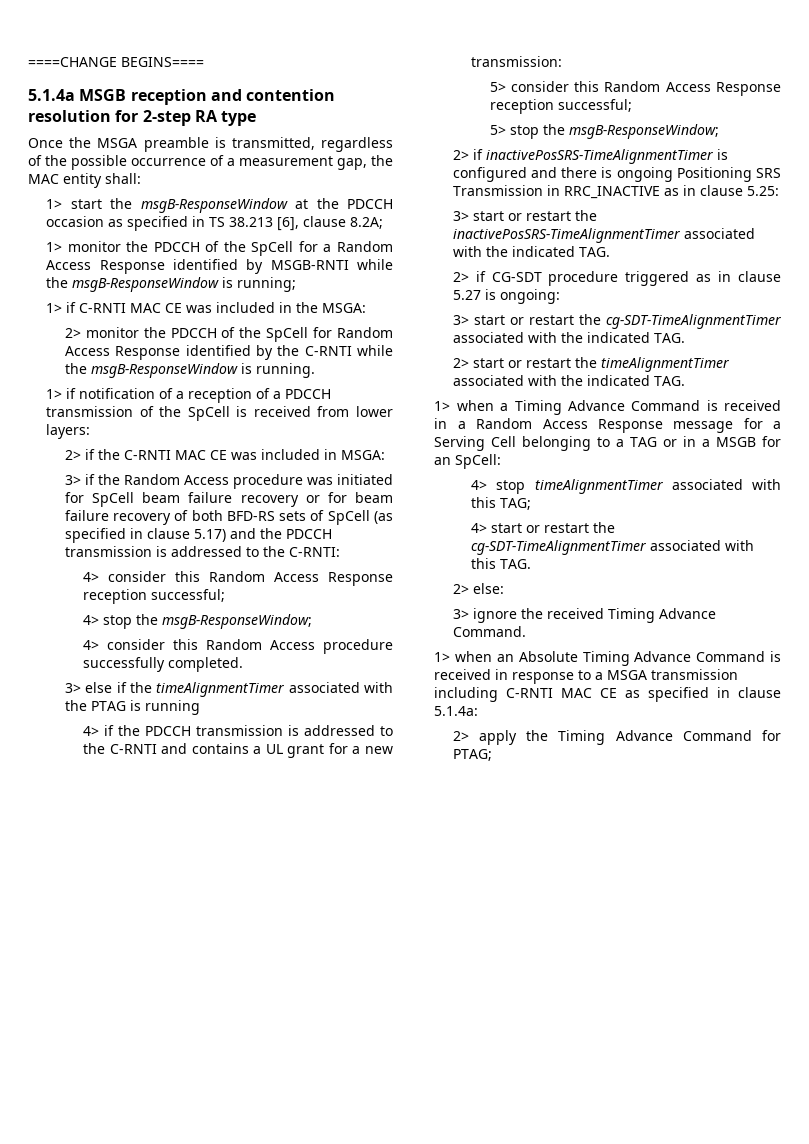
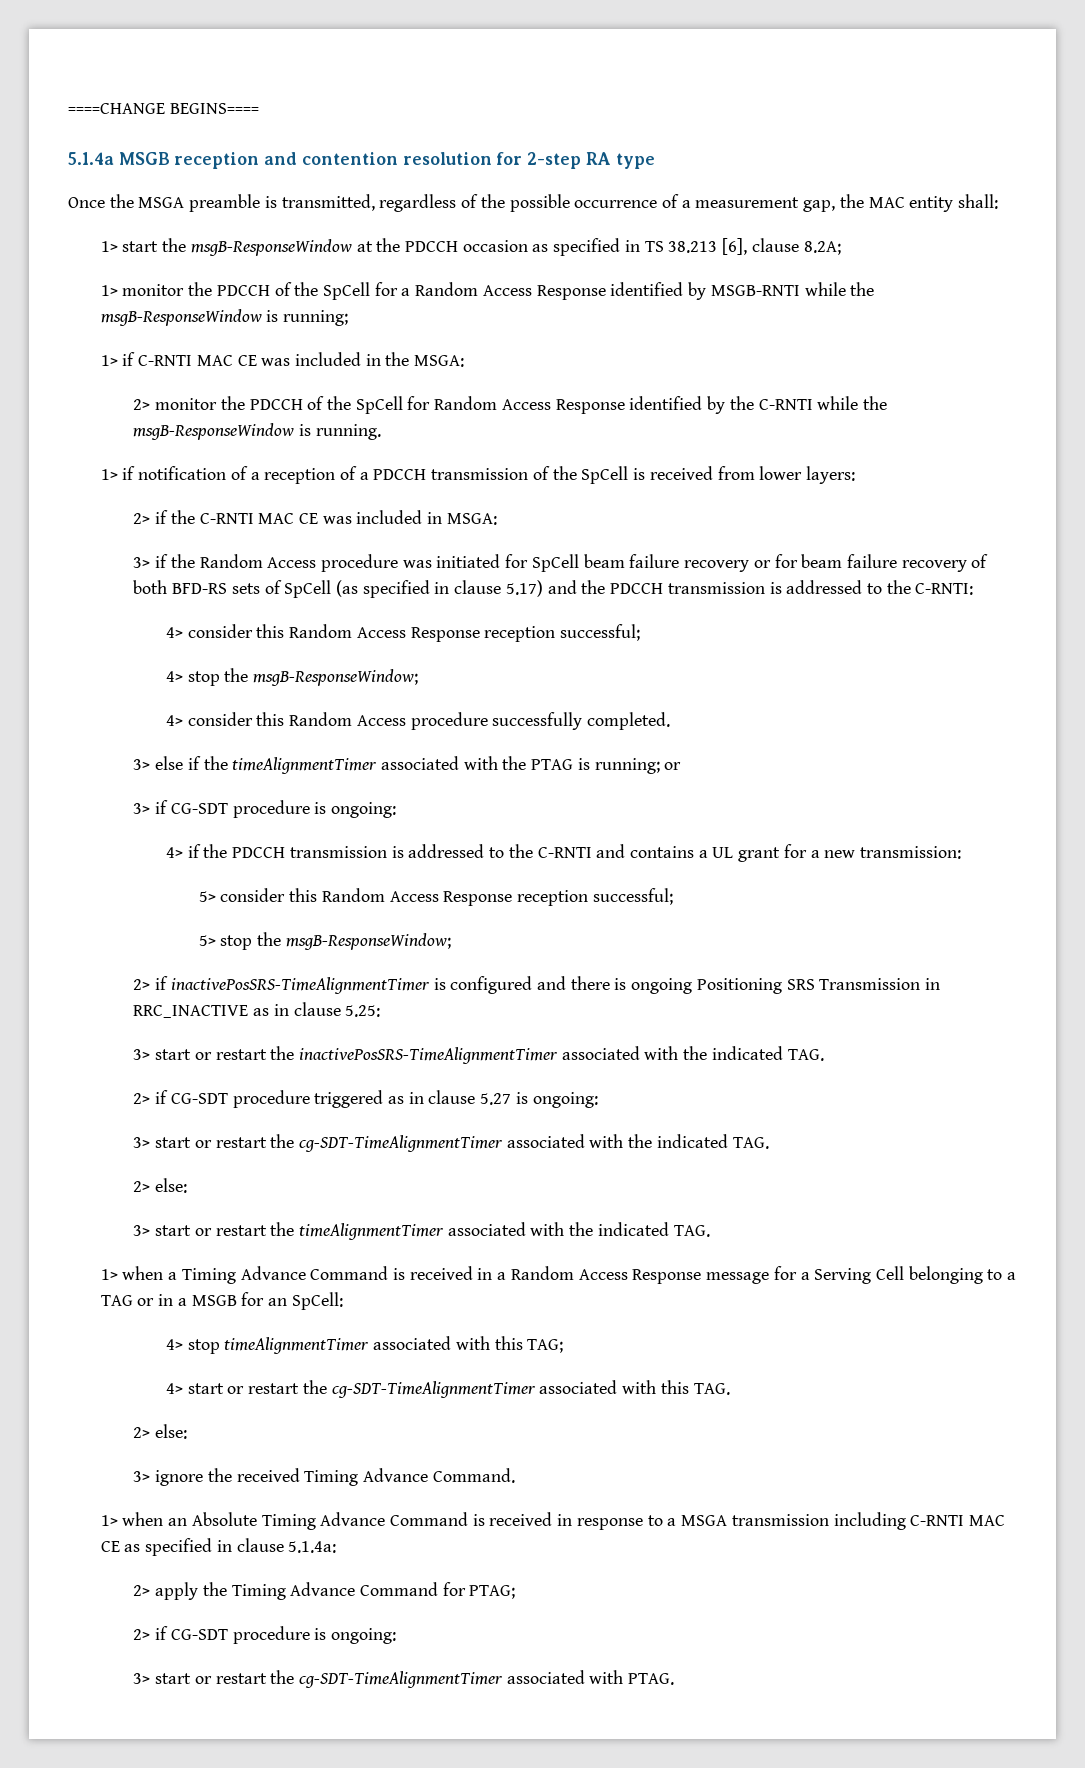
[144,700,200,715] running -> [594,758,682,774] [133,800,396,818] running; or // 3> if CG-SDT procedure is ongoing:
(469, 363) none -> [155,1178,188,1193] [133,1225,151,1236] else: // 3>
(492, 755) none -> [133,1626,396,1644] [133,1670,675,1688] // 2> if CG-SDT procedure is ongoing: // 3> start or restart the cg-SDT-TimeAlignmentTimer associated with PTAG.

